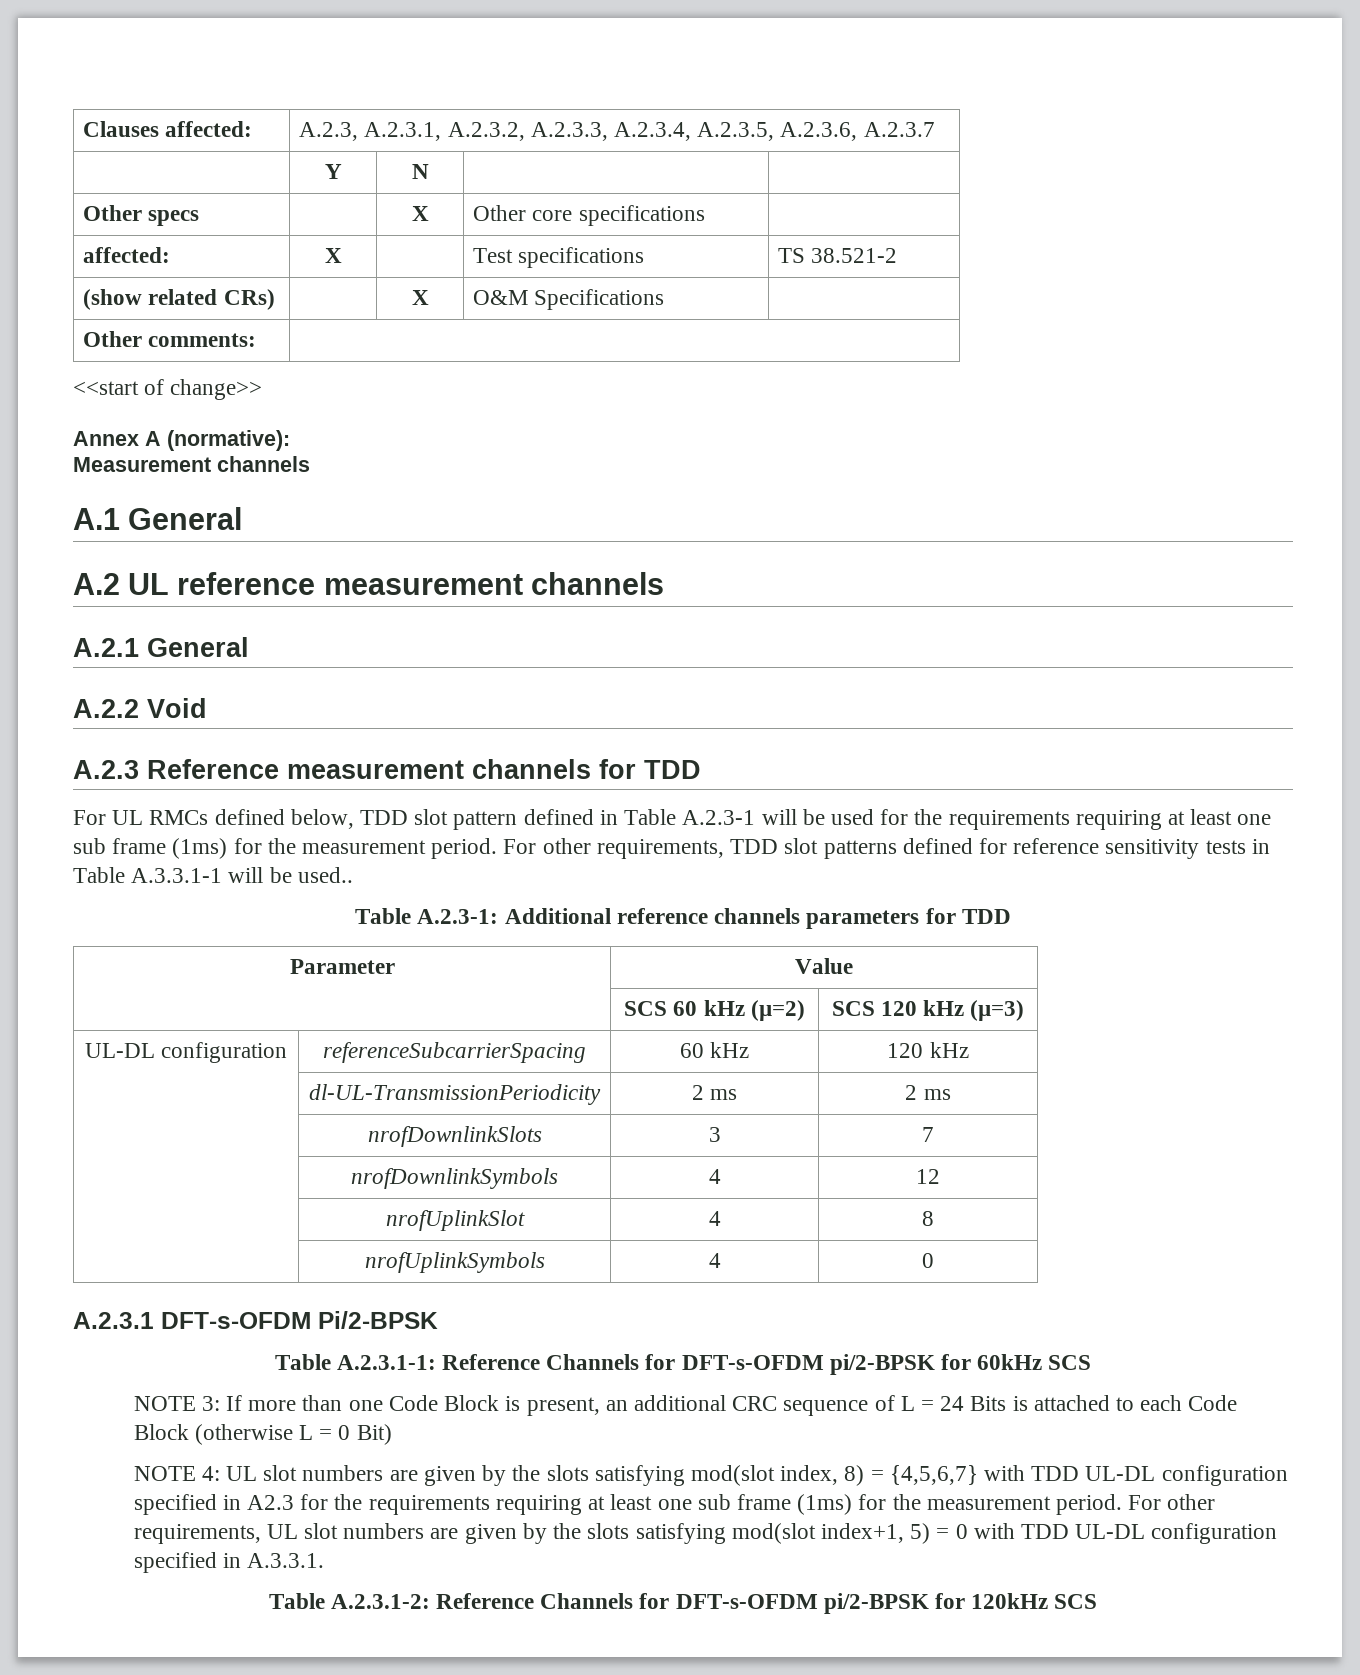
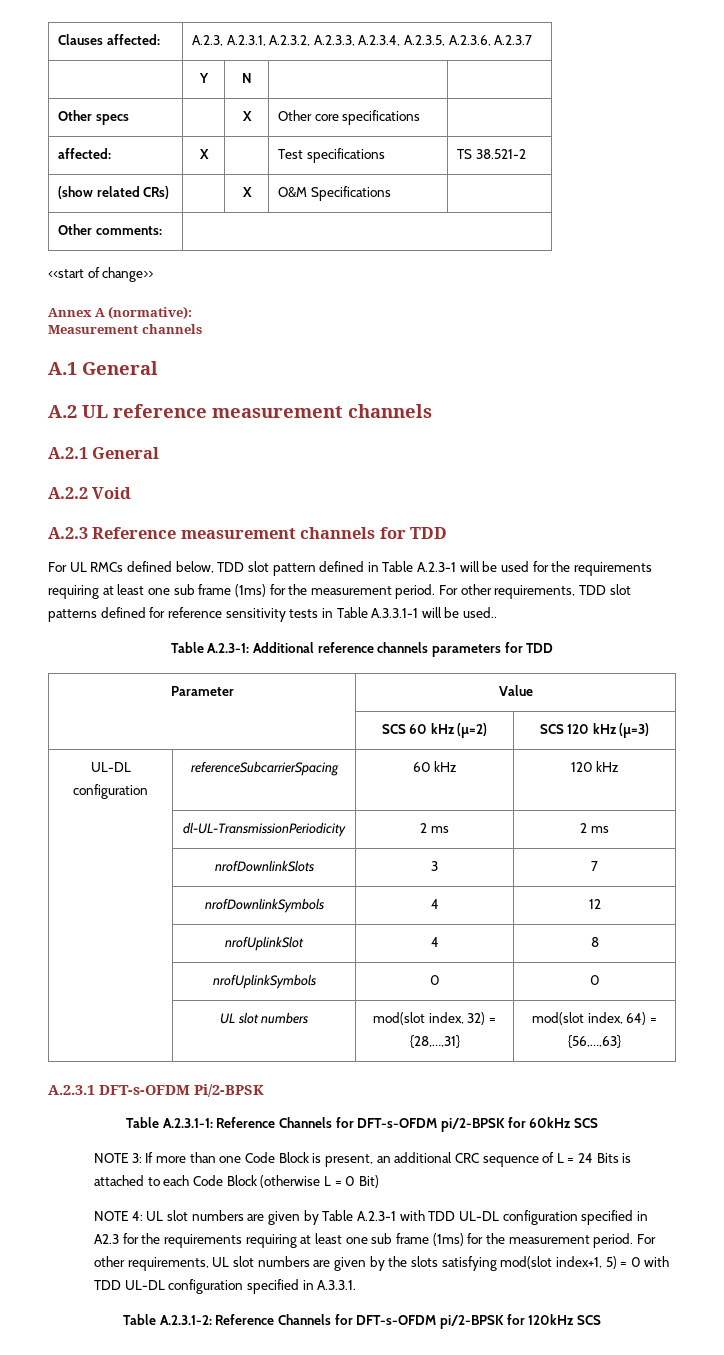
[708,1253,721,1268] [922,1253,934,1268] 4 | 0 -> [429,975,440,985] [589,975,600,985] [219,1012,309,1024] [373,1012,496,1025] [409,1035,460,1048] [532,1012,657,1025] [568,1035,621,1048] 0 | 0 // | UL slot numbers | mod(slot index, 32) = {28,…,31} | mod(slot index, 64) = {56,…,63}
[512,1465,978,1486] the slots satisfying mod(slot index, 8) = {4,5,6,7} -> [322,1210,396,1221] Table A.2.3-1

